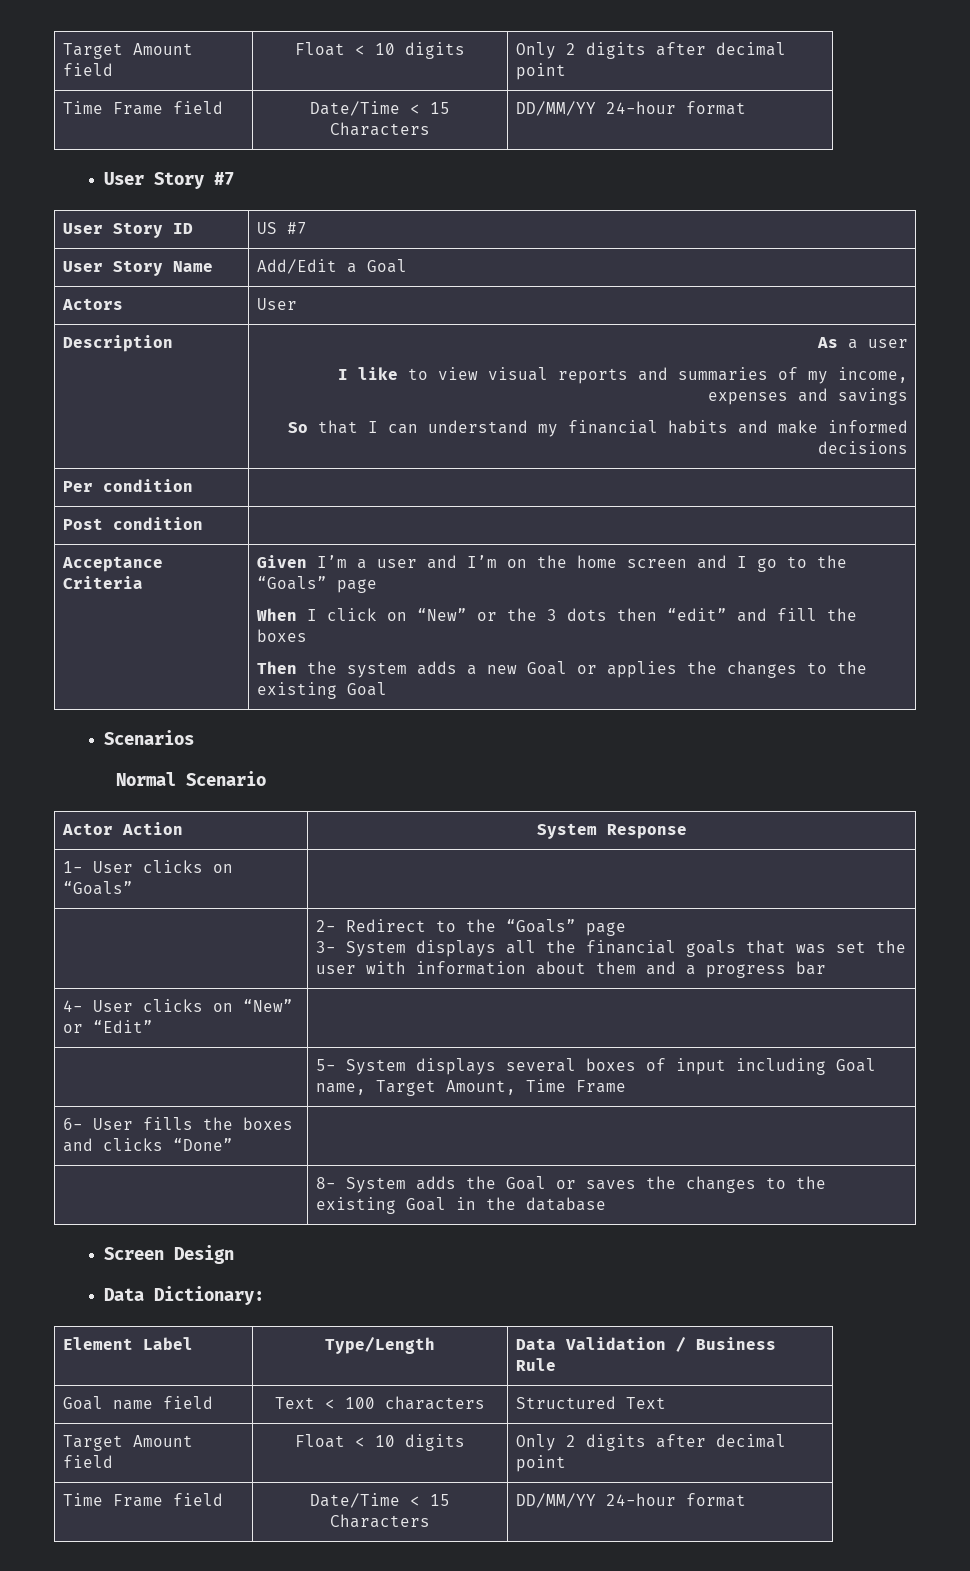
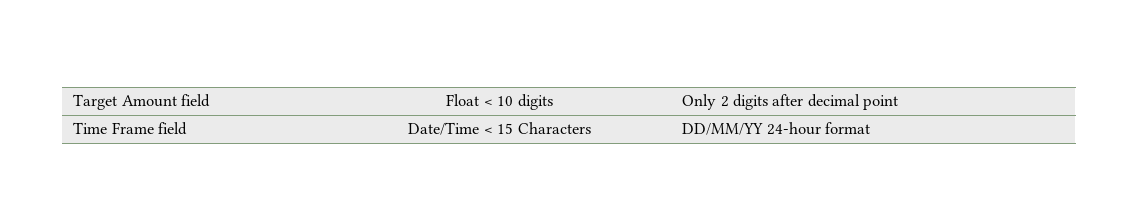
[103,172,234,189] [62,222,193,238] [256,222,307,234] [62,260,213,276] [256,259,407,274] [61,298,123,310] [256,298,297,310] [62,335,173,352] [816,337,908,349] [337,367,908,384] [707,388,908,405] [287,420,908,437] [817,441,908,454] [62,479,193,492] [62,517,203,530] [61,556,163,572] [62,576,143,589] [256,555,847,572] [256,576,377,593] [255,608,857,622] [256,629,307,642] [256,661,867,678] [256,682,387,699] [103,730,194,745] [116,771,267,786] [61,822,183,835] [536,823,687,839] [62,860,233,873] [62,881,133,895] [315,919,626,936] [315,940,906,957] [315,961,826,978] [62,999,293,1012] [62,1020,153,1033] [315,1058,876,1075] [315,1079,626,1096] [62,1117,293,1130] [62,1138,233,1152] [315,1176,826,1193] [315,1197,606,1214] [103,1245,234,1264] [103,1286,264,1305] [62,1337,193,1350] [325,1337,435,1354] [515,1337,776,1352] [515,1358,556,1371] [62,1396,213,1410] [275,1396,485,1410] [515,1396,666,1409] [62,1435,193,1451] [62,1455,113,1468] [295,1434,465,1451] [515,1434,786,1451] [515,1455,566,1472] [62,1493,223,1507] [310,1493,450,1508] [330,1514,430,1528] [515,1493,746,1508] // User Story #7 // User Story ID | US #7 // User Story Name | Add/Edit a Goal // Actors | User // Description | As a user // I like to view visual reports and summaries of my income, expenses and savings // So that I can understand my financial habits and make informed decisions // Per condition | // Post condition | // Acceptance Criteria | Given I’m a user and I’m on the home screen and I go to the “Goals” page // When I click on “New” or the 3 dots then “edit” and fill the boxes // Then the system adds a new Goal or applies the changes to the existing Goal // Scenarios // Normal Scenario // Actor Action | System Response // 1- User clicks on “Goals” | // | 2- Redirect to the “Goals” page // 3- System displays all the financial goals that was set the user with information about them and a progress bar // 4- User clicks on “New” or “Edit” | // | 5- System displays several boxes of input including Goal name, Target Amount, Time Frame // 6- User fills the boxes and clicks “Done” | // | 8- System adds the Goal or saves the changes to the existing Goal in the database // Screen Design // Data Dictionary: // Element Label | Type/Length | Data Validation / Business Rule // Goal name field | Text < 100 characters | Structured Text // Target Amount field | Float < 10 digits | Only 2 digits after decimal point // Time Frame field | Date/Time < 15 Characters | DD/MM/YY 24-hour format -> (870, 128) none

